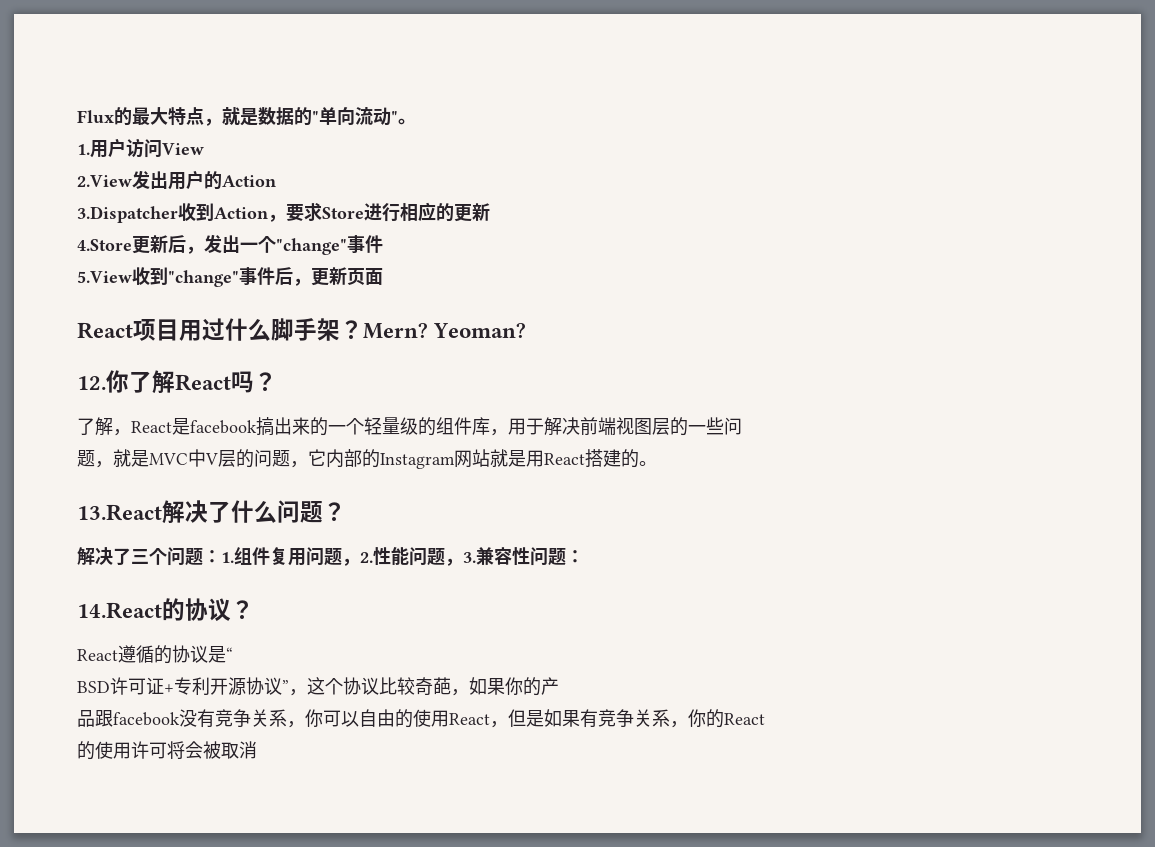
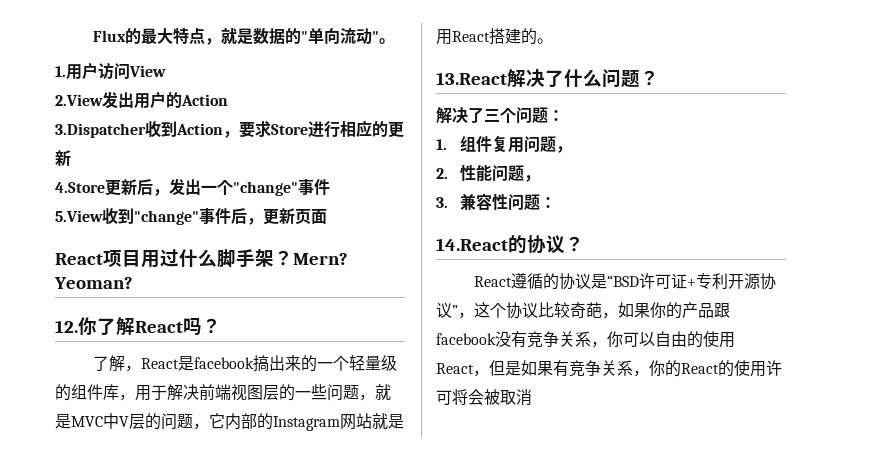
(742, 426) // -> (343, 392) none
(221, 556) none -> (564, 115) //
(360, 562) none -> (572, 149) //
(463, 562) none -> (540, 178) //
[226,647,233,661] [77,681,110,693] “ // BSD -> [607,275,640,287] “BSD
(559, 686) // -> (698, 310) none
(765, 719) // -> (719, 368) none

